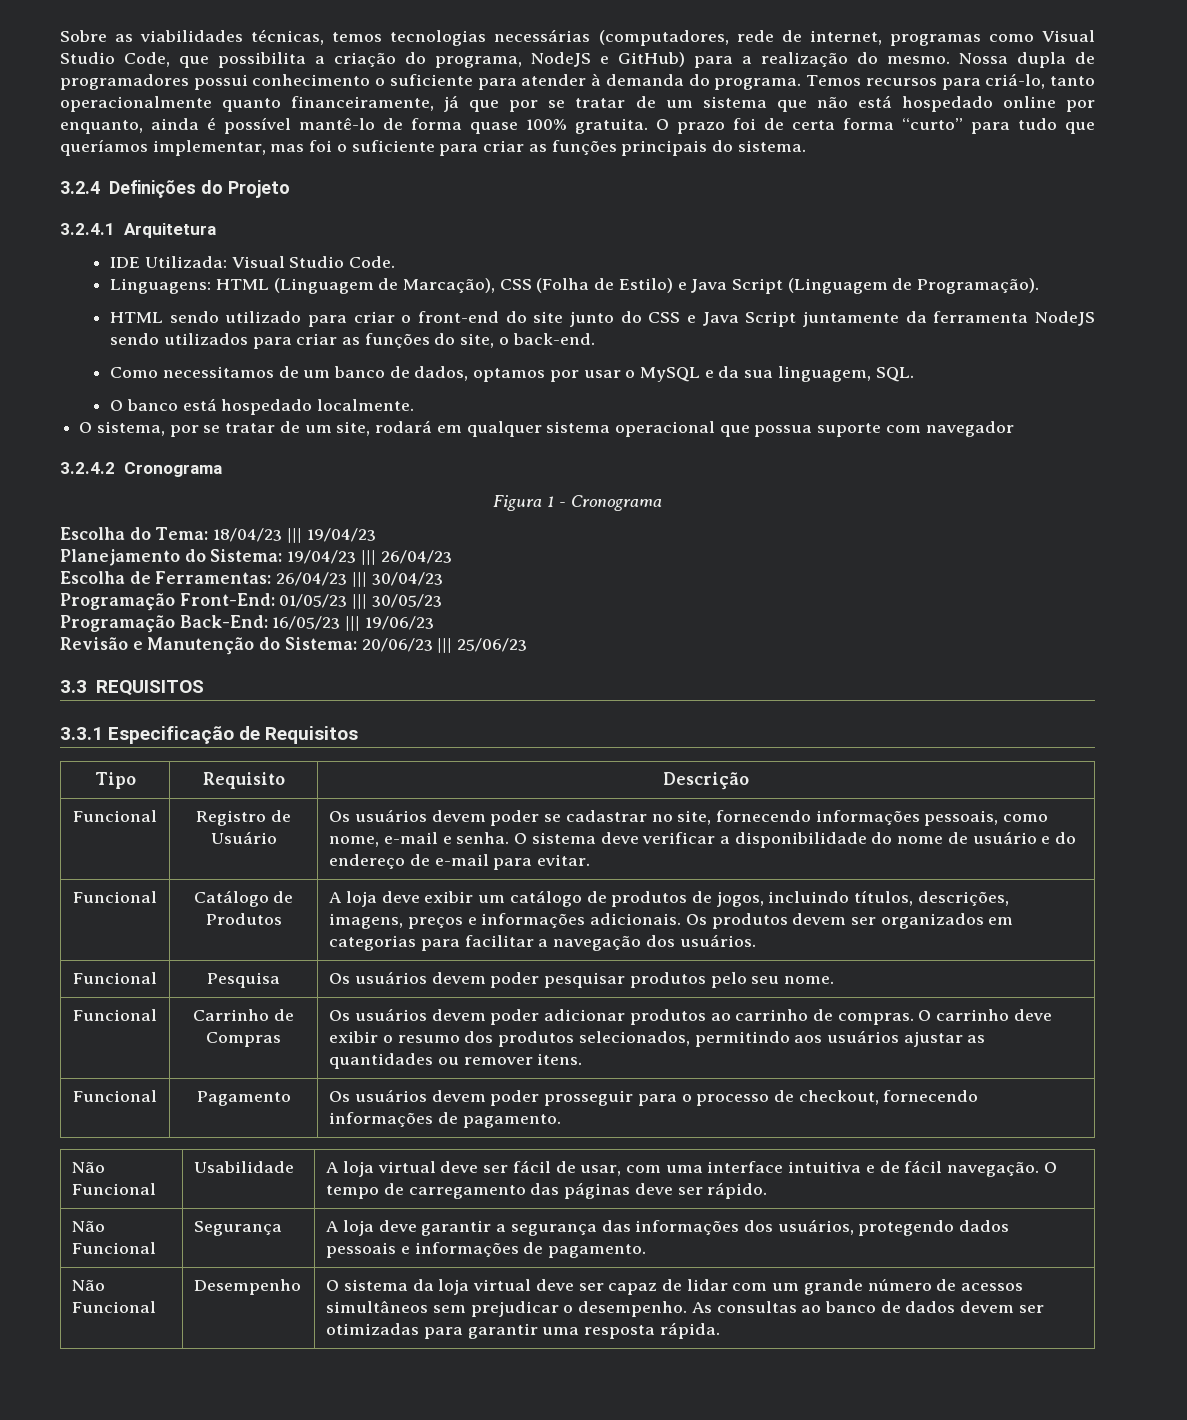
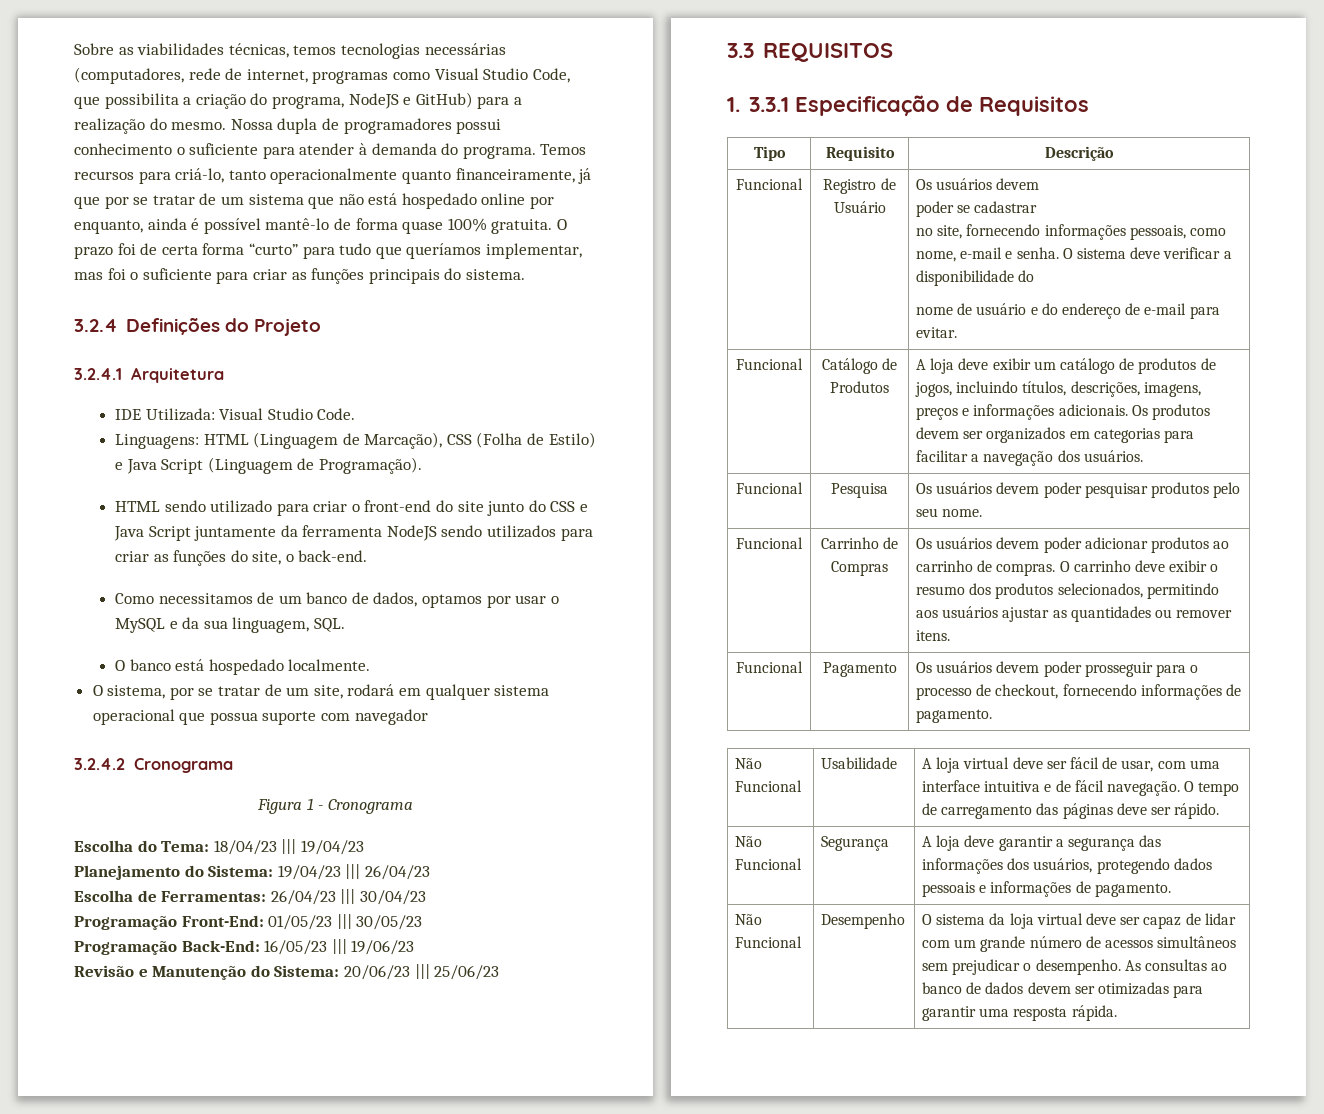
(204, 688) none -> [727,97,740,112] 1.
(486, 816) none -> (1040, 184) //
(647, 816) none -> (1038, 207) //
(893, 838) none -> (1035, 276) //

